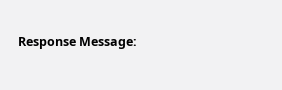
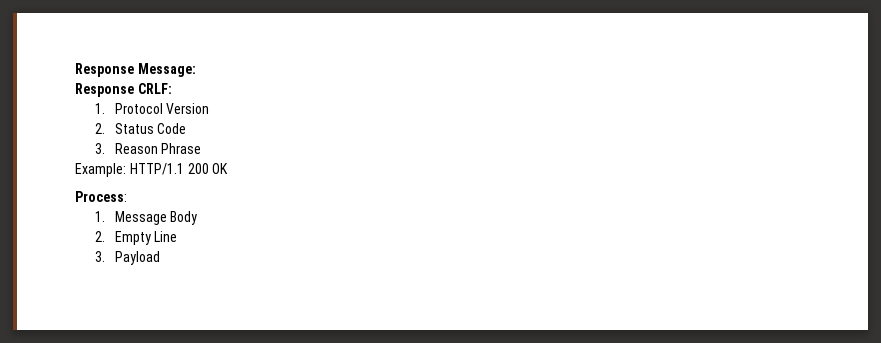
(138, 43) none -> [75,83,172,97] [94,103,210,114] [94,123,187,134] [94,143,202,154] [75,163,229,177] [75,191,127,202] [94,211,198,225] [94,231,178,245] [94,251,160,265] // Response CRLF: // 1. Protocol Version // 2. Status Code // 3. Reason Phrase // Example: HTTP/1.1 200 OK // Process: // 1. Message Body // 2. Empty Line // 3. Payload

